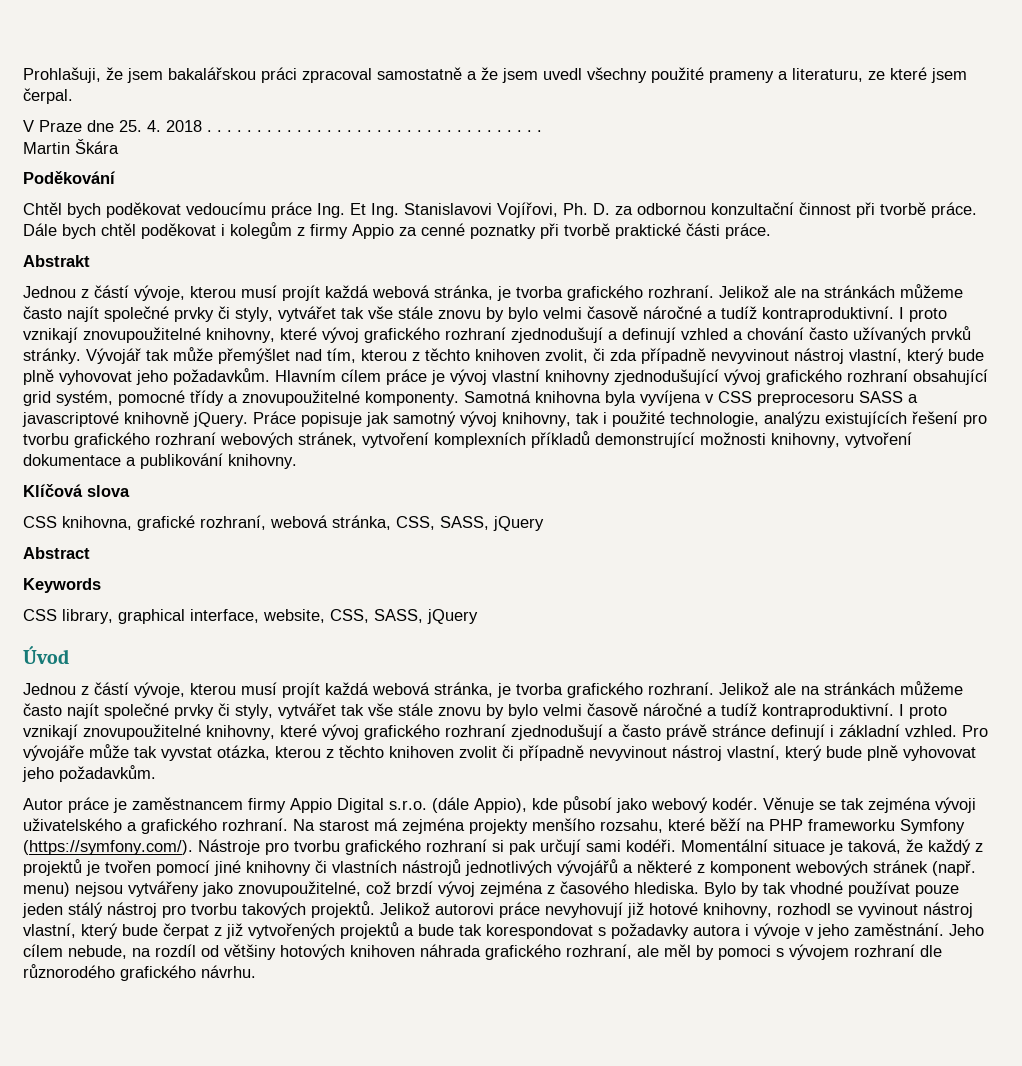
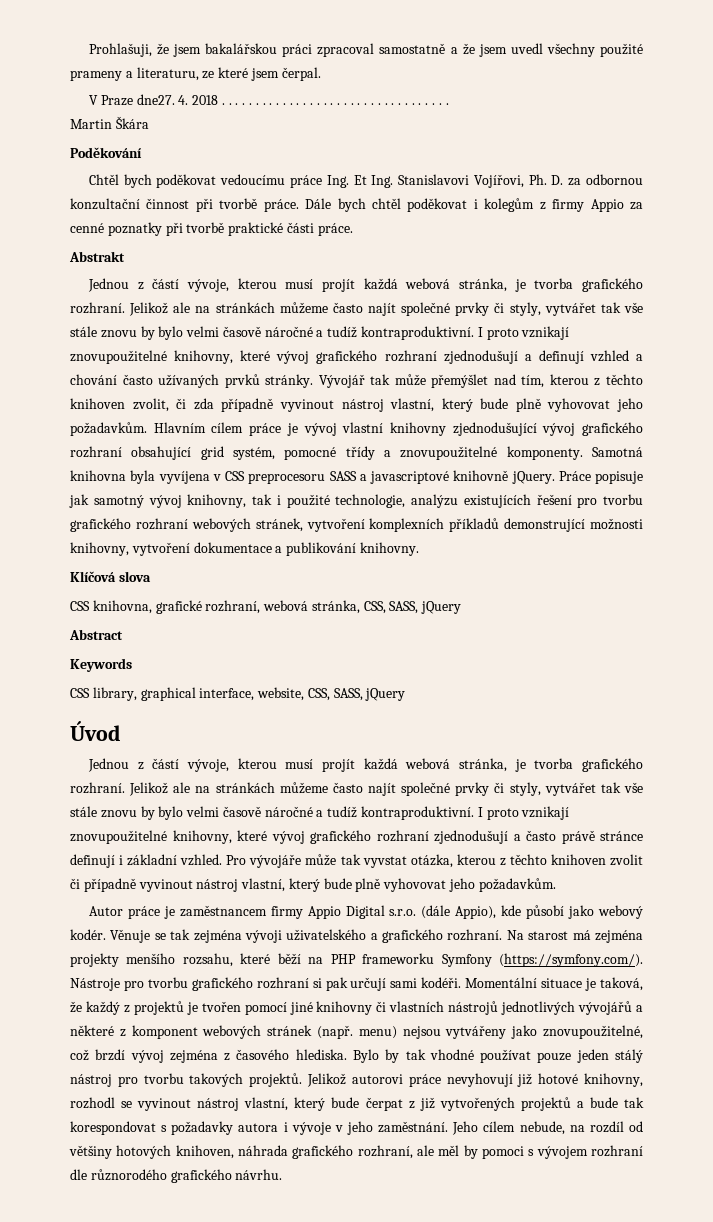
[87,120,142,132] dne 25. -> [136,94,175,105] dne27.
[711,349,789,364] nevyvinout -> [279,399,334,412] vyvinout
[589,746,667,761] nevyvinout -> [138,879,193,892] vyvinout
[350,945,415,957] knihoven -> [175,1145,234,1159] knihoven,

